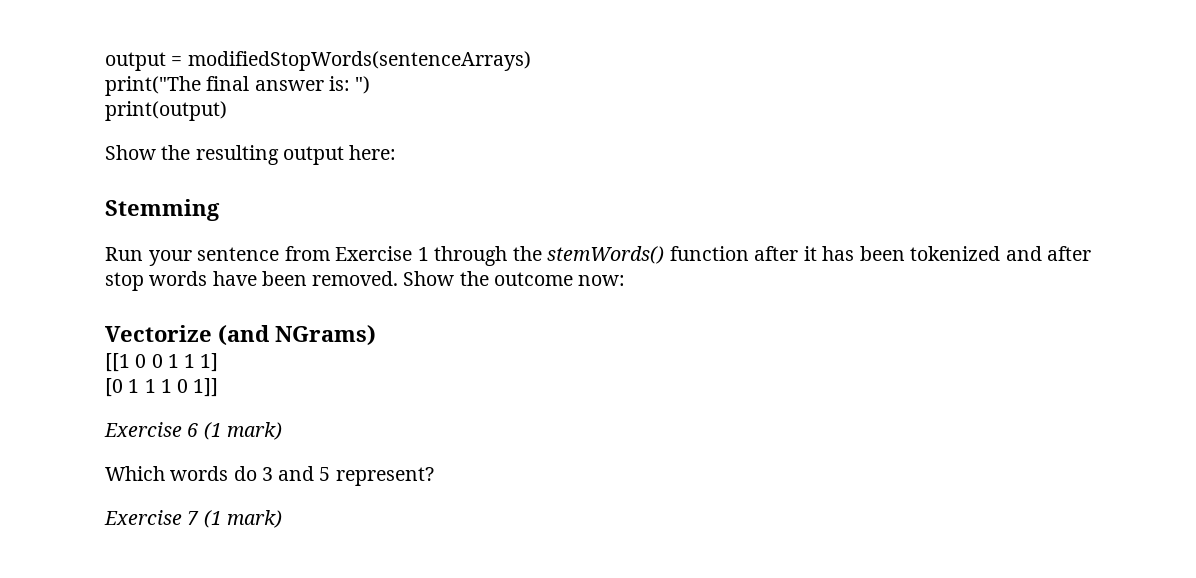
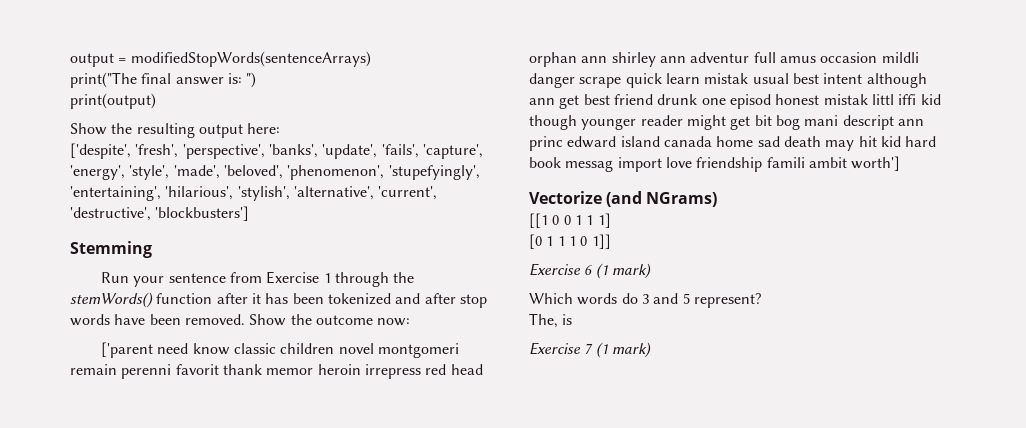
(397, 152) none -> [70,143,483,159] [70,165,480,180] [70,186,438,201] [70,206,250,221] // ['despite', 'fresh', 'perspective', 'banks', 'update', 'fails', 'capture', 'energy', 'style', 'made', 'beloved', 'phenomenon', 'stupefyingly', 'entertaining', 'hilarious', 'stylish', 'alternative', 'current', 'destructive', 'blockbusters']
(626, 280) none -> [101,342,460,358] [70,364,483,379] [529,52,919,67] [529,73,927,88] [529,94,941,109] [529,115,924,130] [529,136,937,151] [529,156,901,172] // ['parent need know classic children novel montgomeri remain perenni favorit thank memor heroin irrepress red head orphan ann shirley ann adventur full amus occasion mildli danger scrape quick learn mistak usual best intent although ann get best friend drunk one episod honest mistak littl iffi kid though younger reader might get bit bog mani descript ann princ edward island canada home sad death may hit kid hard book messag import love friendship famili ambit worth']
(434, 476) none -> [529,313,573,328] // The, is

